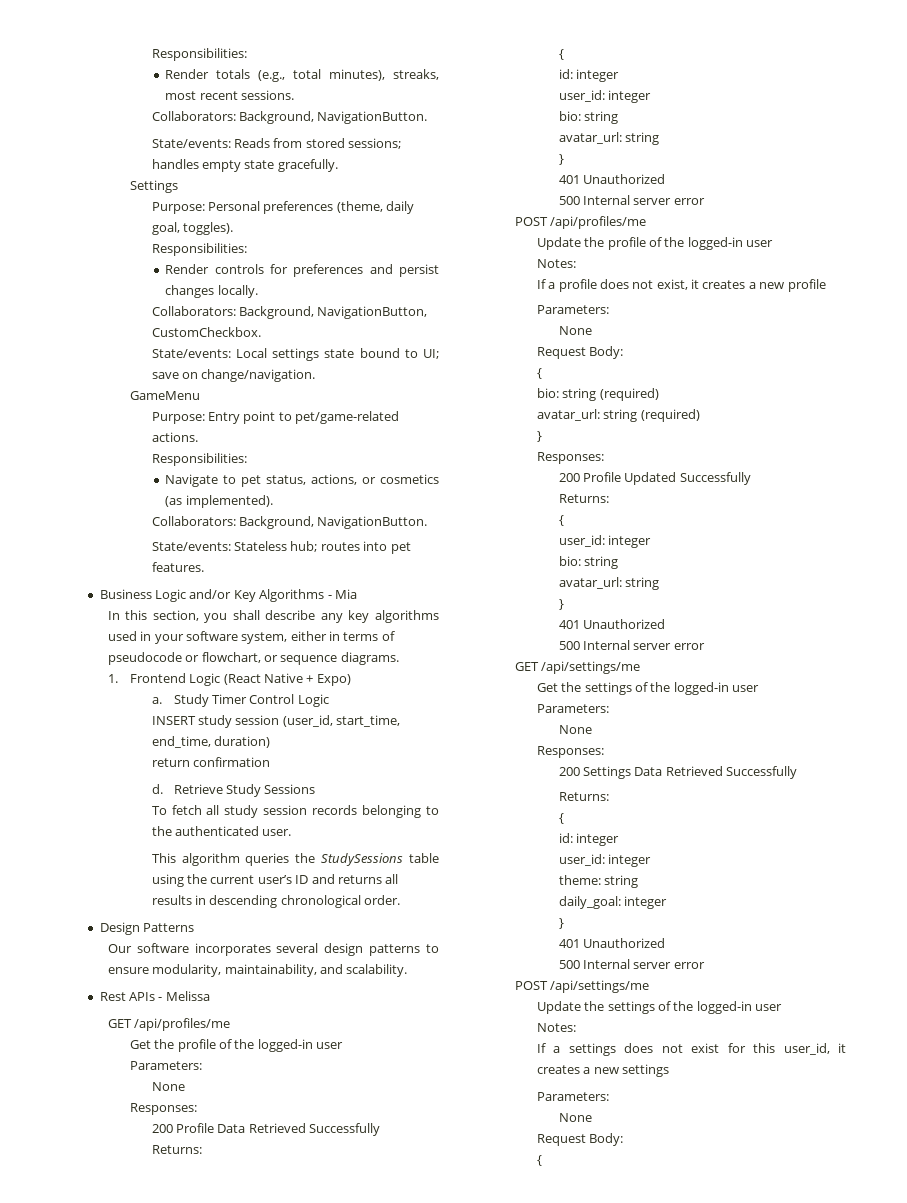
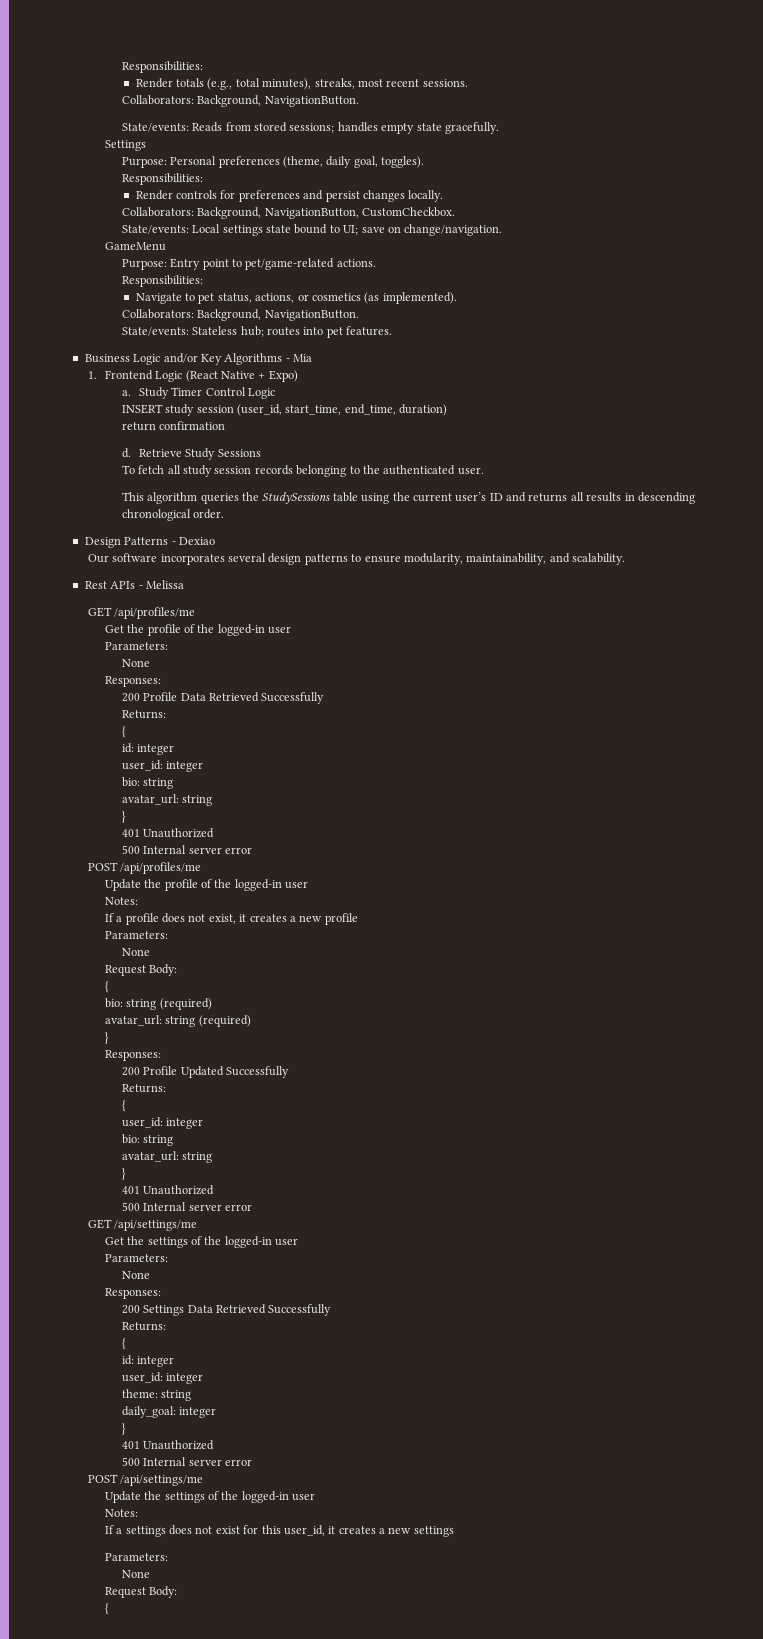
[107,610,439,623] [107,631,395,644] [107,652,399,665] // In this section, you shall describe any key algorithms used in your software system, either in terms of pseudocode or flowchart, or sequence diagrams. -> (312, 358) none
(195, 927) none -> [171,537,215,545] - Dexiao

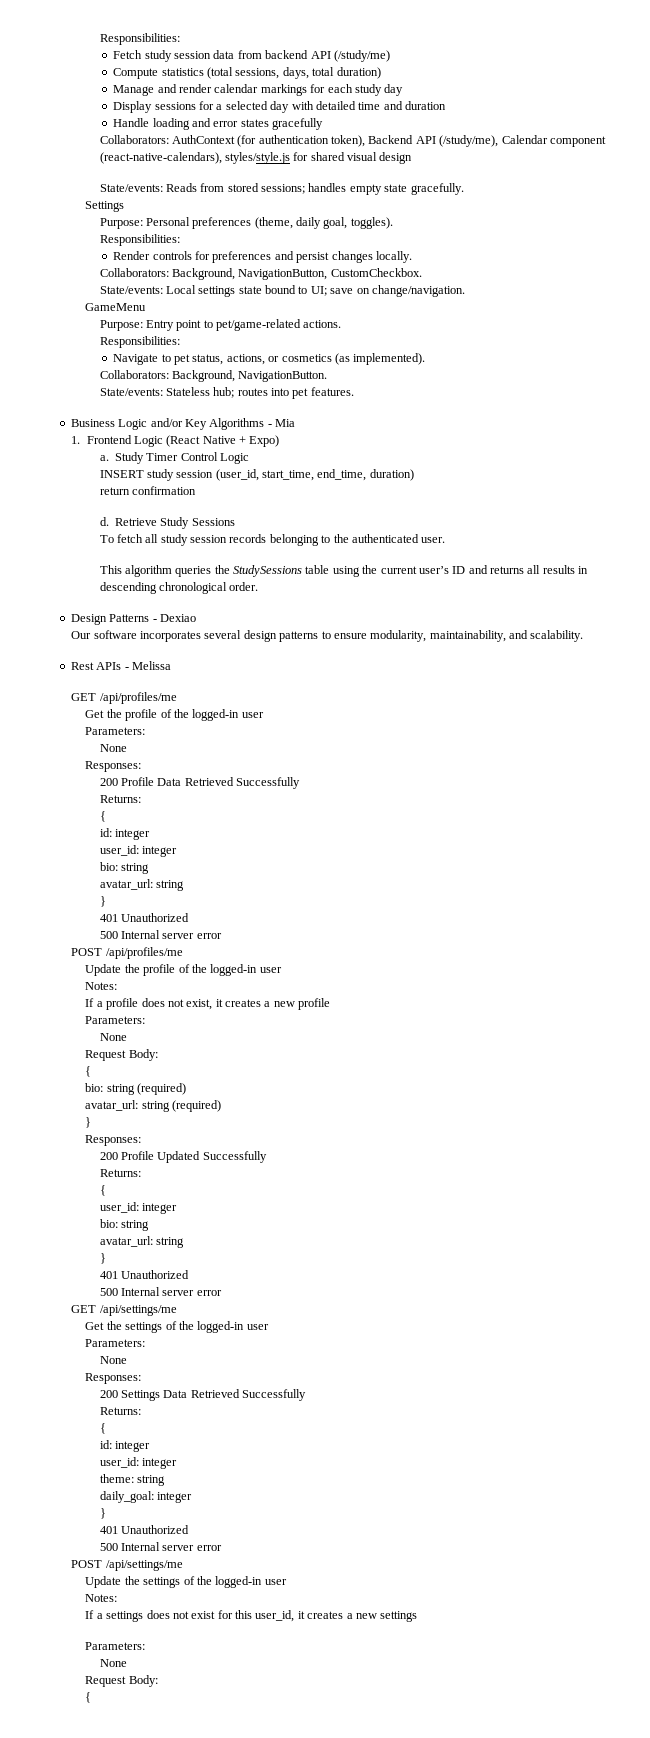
[121,61,203,73] [135,78,468,90] [121,95,359,107] Responsibilities: // Render totals (e.g., total minutes), streaks, most recent sessions. // Collaborators: Background, NavigationButton. -> [99,33,180,45] [113,50,390,62] [113,67,381,79] [113,84,404,96] [113,101,447,113] [113,118,324,130] [99,135,606,147] [99,152,413,164] Responsibilities: // Fetch study session data from backend API (/study/me) // Compute statistics (total sessions, days, total duration) // Manage and render calendar markings for each study day // Display sessions for a selected day with detailed time and duration // Handle loading and error states gracefully // Collaborators: AuthContext (for authentication token), Backend API (/study/me), Calendar component (react-native-calendars), styles/style.js for shared visual design

